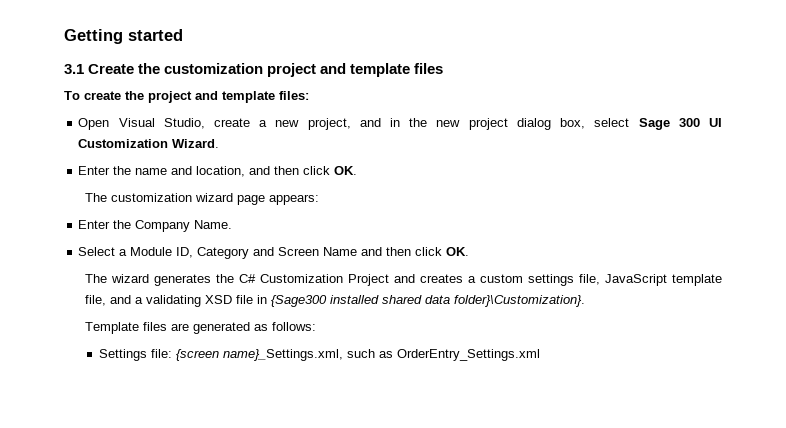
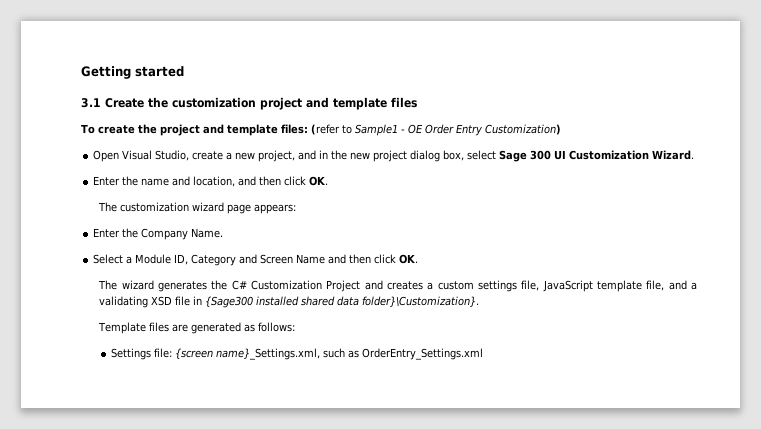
(309, 95) none -> [310,124,561,136] (refer to Sample1 - OE Order Entry Customization)

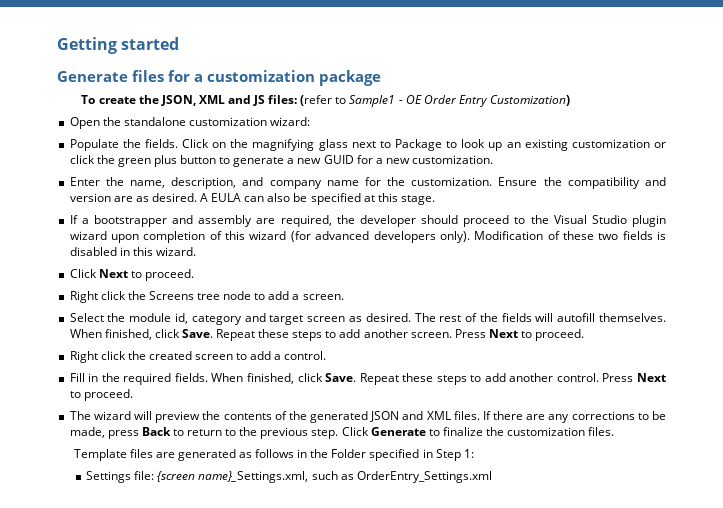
[81,97,417,110] 3.1 Create the customization project and template files -> [57,70,381,86] Generate files for a customization package
[159,124,278,136] project and template -> [160,95,266,106] JSON, XML and JS
[122,150,695,162] [93,176,329,187] [98,202,297,214] [93,228,224,240] [93,254,419,266] [98,280,698,292] [99,296,480,308] Visual Studio, create a new project, and in the new project dialog box, select Sage 300 UI Customization Wizard. // Enter the name and location, and then click OK. // The customization wizard page appears: // Enter the Company Name. // Select a Module ID, Category and Screen Name and then click OK. // The wizard generates the C# Customization Project and creates a custom settings file, JavaScript template file, and a validating XSD file in {Sage300 installed shared data folder}\Customization}. -> [102,117,311,126] [69,139,666,151] [69,155,494,167] [69,177,666,189] [69,193,435,205] [69,215,666,227] [69,231,667,243] [69,247,196,256] [69,269,194,281] [69,291,344,303] [69,313,667,325] [69,329,585,341] [69,351,327,363] [69,373,666,385] [69,389,133,401] [69,411,666,423] [69,427,615,439] the standalone customization wizard: // Populate the fields. Click on the magnifying glass next to Package to look up an existing customization or click the green plus button to generate a new GUID for a new customization. // Enter the name, description, and company name for the customization. Ensure the compatibility and version are as desired. A EULA can also be specified at this stage. // If a bootstrapper and assembly are required, the developer should proceed to the Visual Studio plugin wizard upon completion of this wizard (for advanced developers only). Modification of these two fields is disabled in this wizard. // Click Next to proceed. // Right click the Screens tree node to add a screen. // Select the module id, category and target screen as desired. The rest of the fields will autofill themselves. When finished, click Save. Repeat these steps to add another screen. Press Next to proceed. // Right click the created screen to add a control. // Fill in the required fields. When finished, click Save. Repeat these steps to add another control. Press Next to proceed. // The wizard will preview the contents of the generated JSON and XML files. If there are any corrections to be made, press Back to return to the previous step. Click Generate to finalize the customization files.
[258,322,296,332] follows: -> [255,449,474,461] follows in the Folder specified in Step 1:

